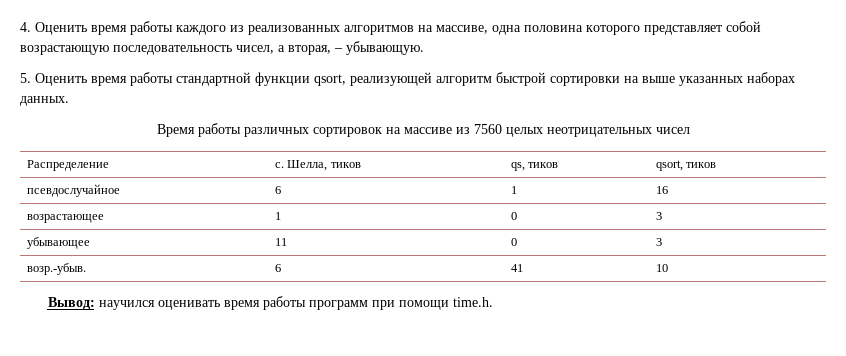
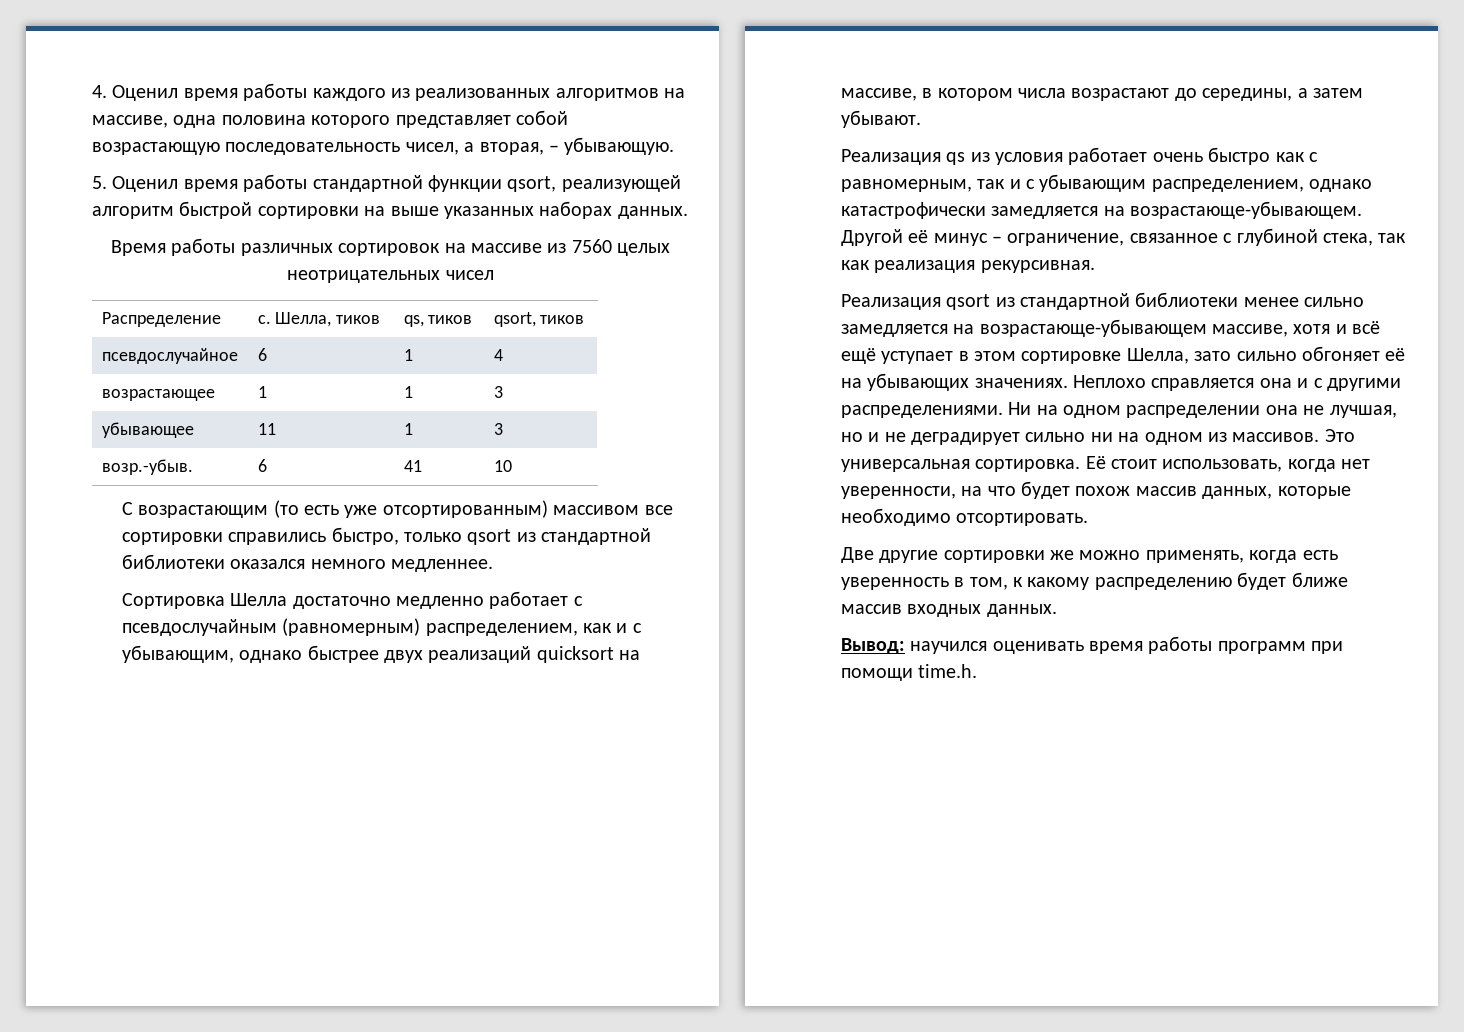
[35,22,87,35] Оценить -> [112,85,179,101] Оценил
[35,73,87,86] Оценить -> [112,176,179,192] Оценил
[655,186,668,194] 16 -> [493,349,503,361] 4
[510,212,517,220] 0 -> [403,386,413,398] 1
[510,238,517,246] 0 -> [403,423,413,435] 1
(668, 268) none -> [121,500,673,518] [121,527,652,545] [121,554,493,572] [121,591,583,609] [121,618,642,636] [121,645,641,663] [840,88,1363,101] [840,110,921,128] [840,147,1318,165] [840,174,1373,192] [840,201,1362,219] [840,228,1407,246] [840,260,1095,273] [840,292,1365,310] [840,319,1381,337] [840,346,1406,364] [840,373,1401,391] [840,402,1397,418] [840,429,1355,445] [840,456,1371,472] [840,481,1351,499] [840,508,1089,526] [840,547,1338,563] [840,572,1348,590] [840,604,1057,617] // С возрастающим (то есть уже отсортированным) массивом все сортировки справились быстро, только qsort из стандартной библиотеки оказался немного медленнее. // Сортировка Шелла достаточно медленно работает с псевдослучайным (равномерным) распределением, как и с убывающим, однако быстрее двух реализаций quicksort на массиве, в котором числа возрастают до середины, а затем убывают. // Реализация qs из условия работает очень быстро как с равномерным, так и с убывающим распределением, однако катастрофически замедляется на возрастающе-убывающем. Другой её минус – ограничение, связанное с глубиной стека, так как реализация рекурсивная. // Реализация qsort из стандартной библиотеки менее сильно замедляется на возрастающе-убывающем массиве, хотя и всё ещё уступает в этом сортировке Шелла, зато сильно обгоняет её на убывающих значениях. Неплохо справляется она и с другими распределениями. Ни на одном распределении она не лучшая, но и не деградирует сильно ни на одном из массивов. Это универсальная сортировка. Её стоит использовать, когда нет уверенности, на что будет похож массив данных, которые необходимо отсортировать. // Две другие сортировки же можно применять, когда есть уверенность в том, к какому распределению будет ближе массив входных данных.

